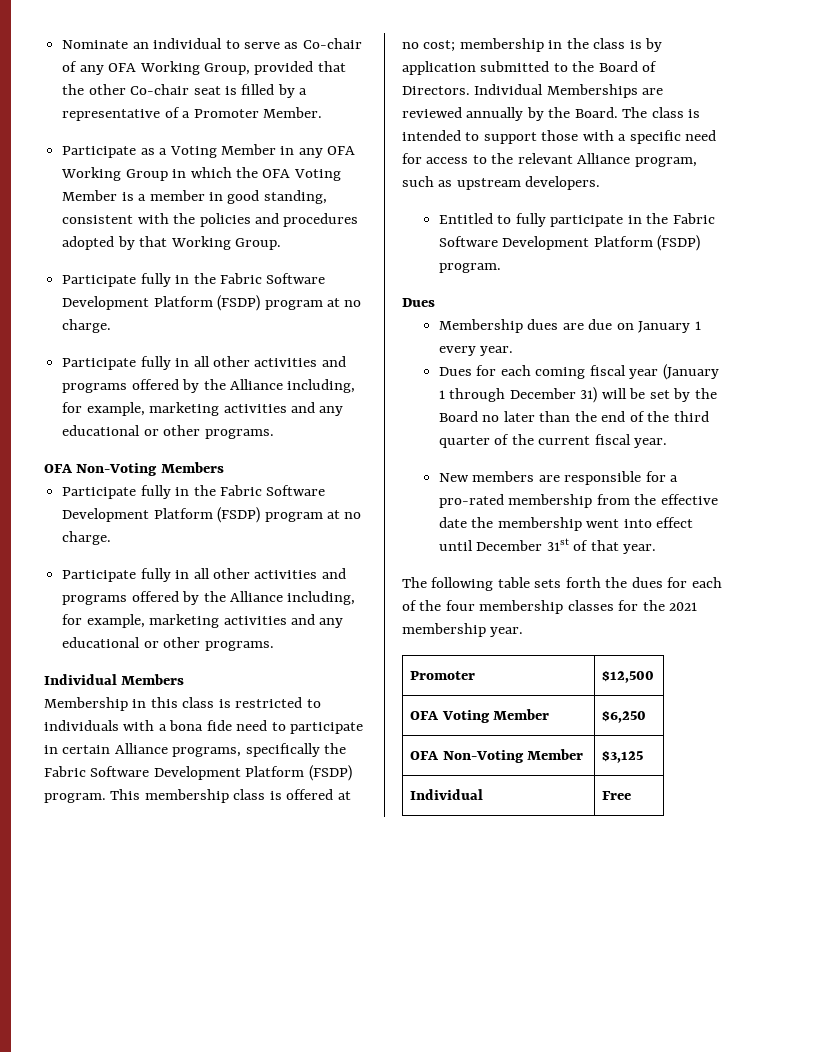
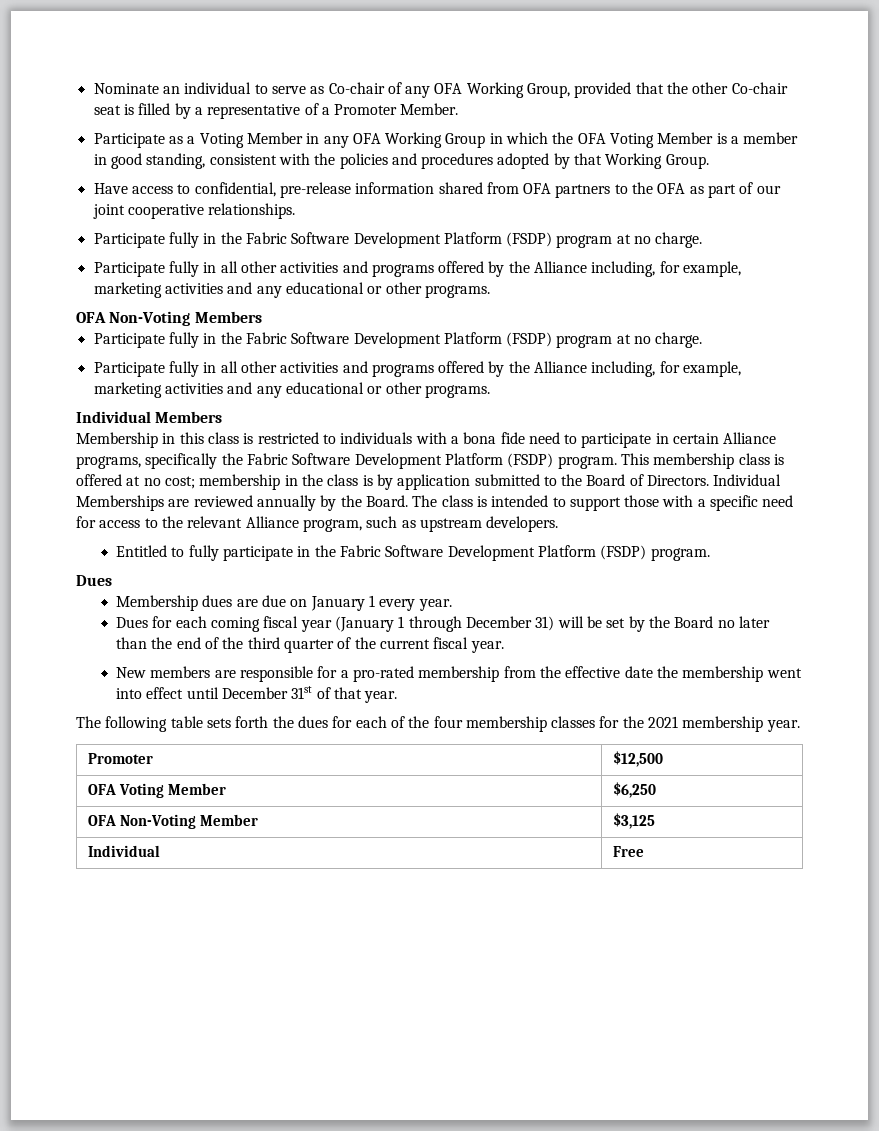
(281, 244) none -> [93,182,781,198] [92,203,296,219] // Have access to confidential, pre-release information shared from OFA partners to the OFA as part of our joint cooperative relationships.

